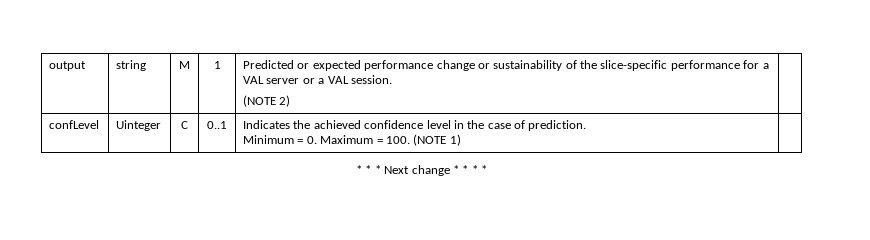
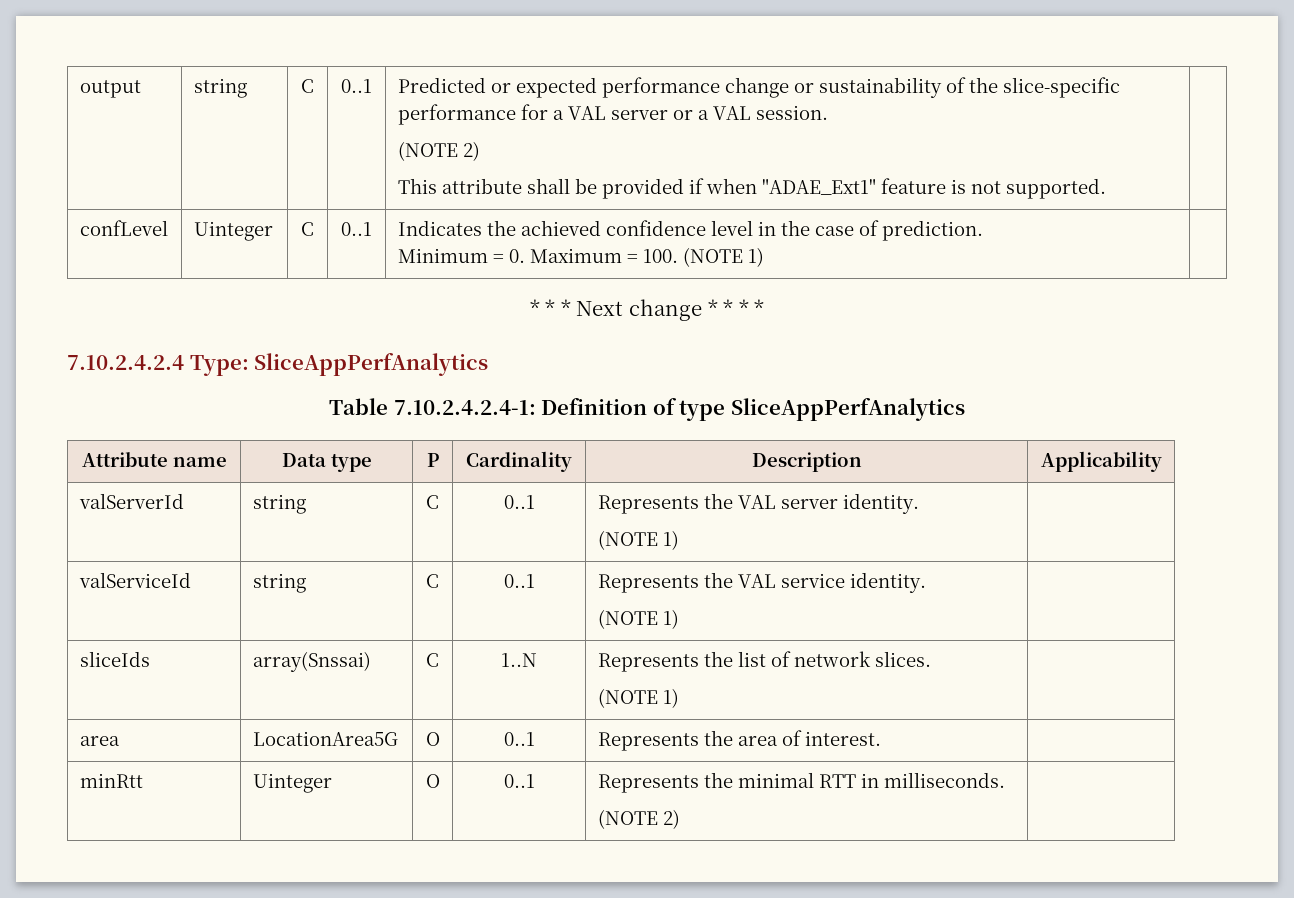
[179,61,190,69] [213,61,221,69] M | 1 -> [301,79,314,93] [341,79,372,93] C | 0..1
(291, 101) none -> [397,178,1106,199] // This attribute shall be provided if when "ADAE_Ext1" feature is not supported.
(487, 169) none -> [67,353,489,376] [329,398,965,421] [81,452,227,467] [281,453,372,472] [426,453,439,467] [466,451,572,472] [751,452,862,472] [1040,451,1162,472] [78,493,184,509] [252,494,306,514] [426,495,439,509] [503,495,535,509] [597,493,919,514] [597,530,679,550] [78,572,191,588] [252,573,306,593] [426,574,439,588] [503,574,535,588] [597,572,926,593] [597,609,679,629] [79,651,150,667] [252,651,371,672] [426,653,439,667] [501,653,537,667] [597,651,931,672] [597,688,679,708] [79,736,120,746] [252,731,398,746] [425,732,440,746] [503,732,535,746] [597,730,881,751] [79,773,143,788] [252,773,332,793] [425,774,440,788] [503,774,535,788] [597,772,1005,793] [597,809,680,829] // 7.10.2.4.2.4 Type: SliceAppPerfAnalytics // Table 7.10.2.4.2.4-1: Definition of type SliceAppPerfAnalytics // Attribute name | Data type | P | Cardinality | Description | Applicability // valServerId | string | C | 0..1 | Represents the VAL server identity. // (NOTE 1) | // valServiceId | string | C | 0..1 | Represents the VAL service identity. // (NOTE 1) | // sliceIds | array(Snssai) | C | 1..N | Represents the list of network slices. // (NOTE 1) | // area | LocationArea5G | O | 0..1 | Represents the area of interest. | // minRtt | Uinteger | O | 0..1 | Represents the minimal RTT in milliseconds. // (NOTE 2) |

